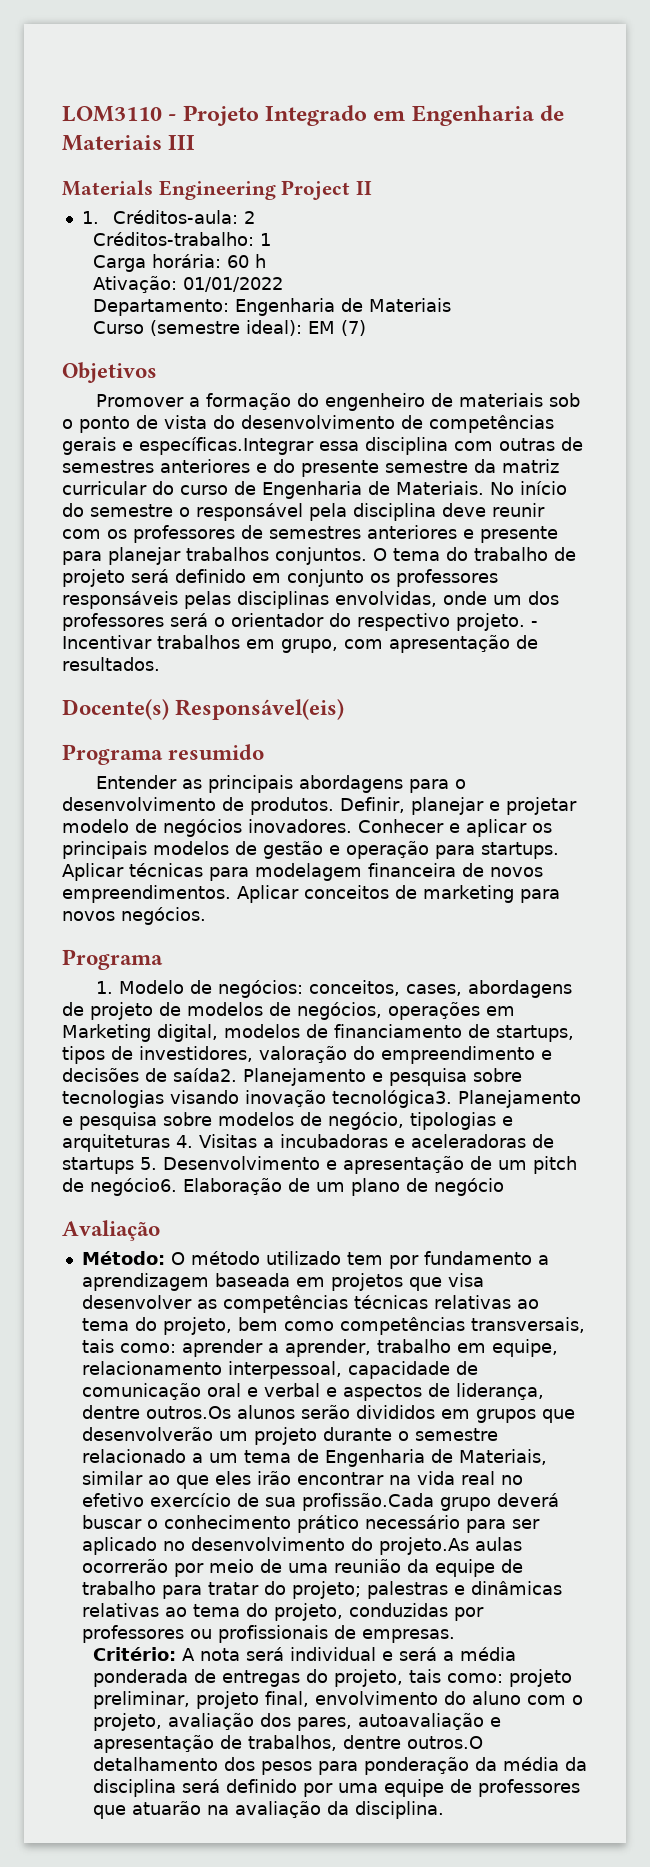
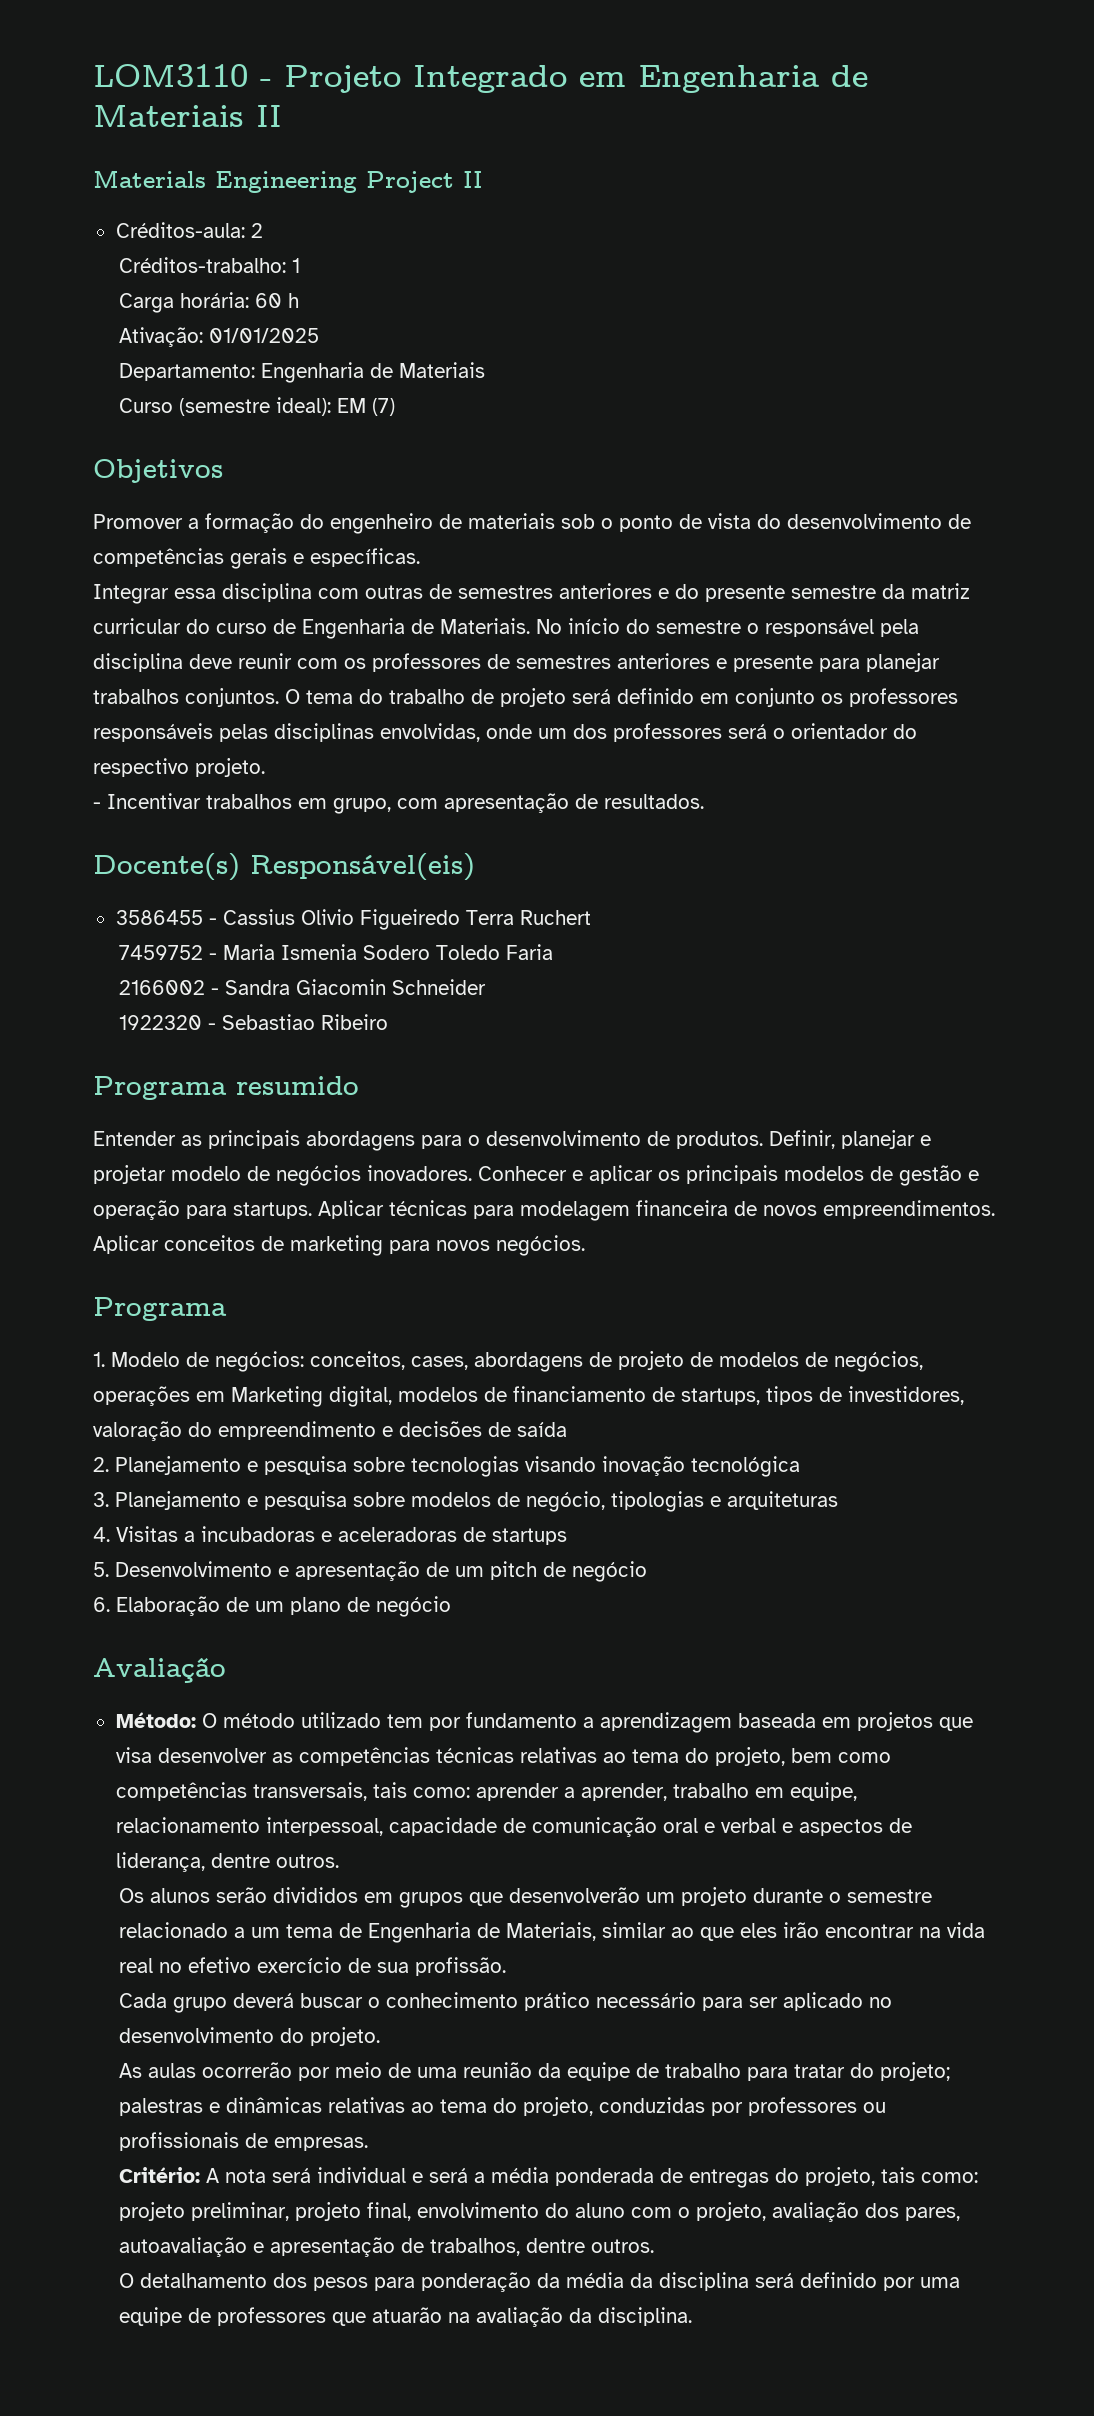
[168,135,196,150] III -> [256,105,282,127] II
[81,211,99,224] 1. -> (483, 179) none
[183,277,284,292] 01/01/2022 -> [208,328,319,343] 01/01/2025
[139,437,314,455] específicas.Integrar -> [310,548,420,567] [93,584,169,604] específicas. // Integrar
(525, 622) none -> (265, 767) //
(345, 709) none -> [115,909,591,930] [118,944,553,960] [118,979,486,995] [118,1014,388,1030] // 3586455 - Cassius Olivio Figueiredo Terra Ruchert // 7459752 - Maria Ismenia Sodero Toledo Faria // 2166002 - Sandra Giacomin Schneider // 1922320 - Sebastiao Ribeiro
[173,1068,237,1082] saída2. -> [517,1422,567,1437] [93,1457,109,1472] saída // 2.
[332,1090,452,1108] tecnológica3. -> [691,1456,800,1477] [93,1492,109,1507] tecnológica // 3.
(170, 1143) none -> (838, 1500) //
(134, 1165) none -> (567, 1536) //
[90,1178,177,1196] negócio6. -> [572,1561,647,1582] [93,1597,110,1612] negócio // 6.
[145,1406,231,1419] outros.Os -> [275,1854,339,1868] [118,1888,144,1903] outros. // Os
[301,1493,434,1511] profissão.Cada -> [414,1957,506,1976] [118,1993,167,2008] profissão. // Cada
[378,1537,469,1555] projeto.As -> [309,2027,380,2046] [118,2063,142,2078] projeto. // As
[407,1736,484,1749] outros.O -> [590,2239,654,2253] [118,2273,134,2288] outros. // O

